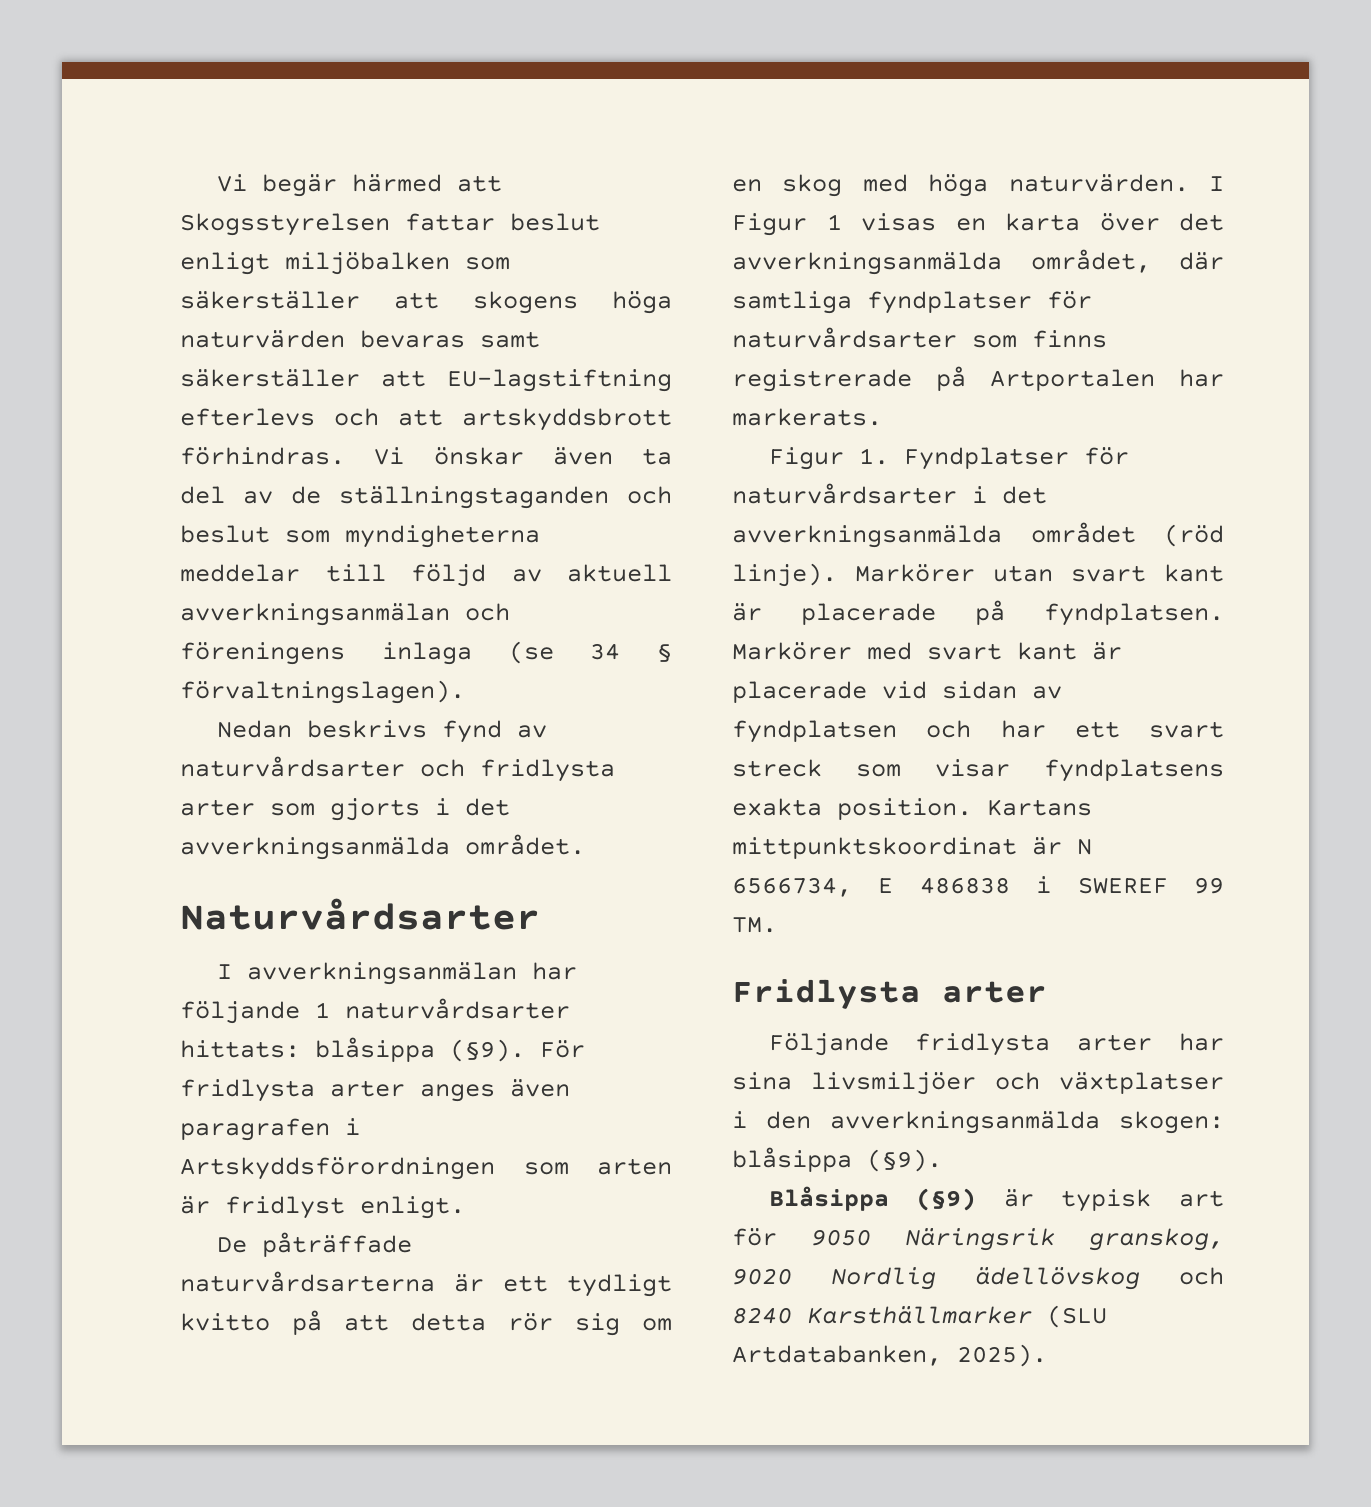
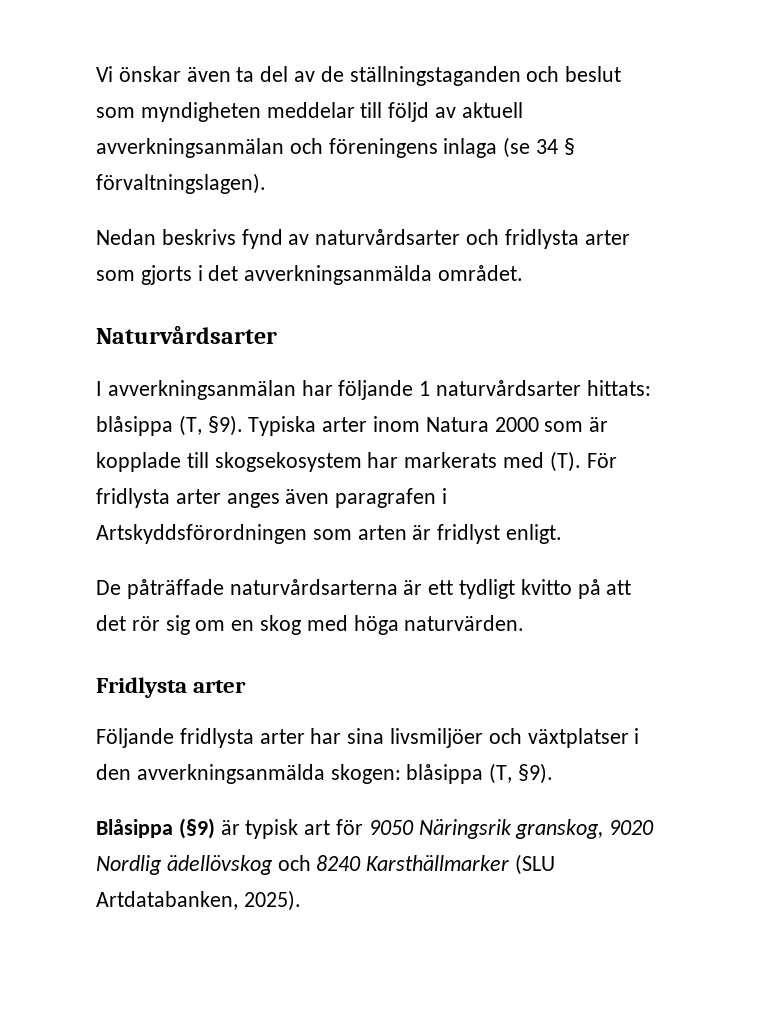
[216,174,502,197] [180,213,600,236] [180,252,510,275] [180,291,672,314] [180,330,540,348] [180,369,672,392] [180,408,672,431] [180,447,405,465] Vi begär härmed att Skogsstyrelsen fattar beslut enligt miljöbalken som säkerställer att skogens höga naturvärden bevaras samt säkerställer att EU-lagstiftning efterlevs och att artskyddsbrott förhindras. Vi -> [96,66,113,82] Vi
[345,525,540,548] myndigheterna -> [140,102,261,122] myndigheten
[450,1039,525,1062] (§9). -> [178,415,609,436] [96,451,581,472] (T, §9). Typiska arter inom Natura 2000 som är kopplade till skogsekosystem har markerats med (T).
[411,1313,486,1331] detta -> [96,615,126,631] det
[1209,176,1224,191] [732,213,1224,236] [732,249,1224,275] [732,291,1092,314] [732,327,1107,348] [732,366,1224,392] [732,408,882,426] [768,447,1129,470] [732,483,1047,504] [732,522,1224,548] [732,563,1224,587] [732,600,1224,626] [732,642,1122,660] [732,681,1062,703] [732,720,1224,743] [732,759,1224,782] [732,798,1092,820] [732,837,1092,859] [732,876,1224,897] [732,917,777,933] I Figur 1 visas en karta över det avverkningsanmälda området, där samtliga fyndplatser för naturvårdsarter som finns registrerade på Artportalen har markerats. // Figur 1. Fyndplatser för naturvårdsarter i det avverkningsanmälda området (röd linje). Markörer utan svart kant är placerade på fyndplatsen. Markörer med svart kant är placerade vid sidan av fyndplatsen och har ett svart streck som visar fyndplatsens exakta position. Kartans mittpunktskoordinat är N 6566734, E 486838 i SWEREF 99 TM. -> (525, 623) none
[867,1149,942,1172] (§9). -> [489,763,554,784] (T, §9).

